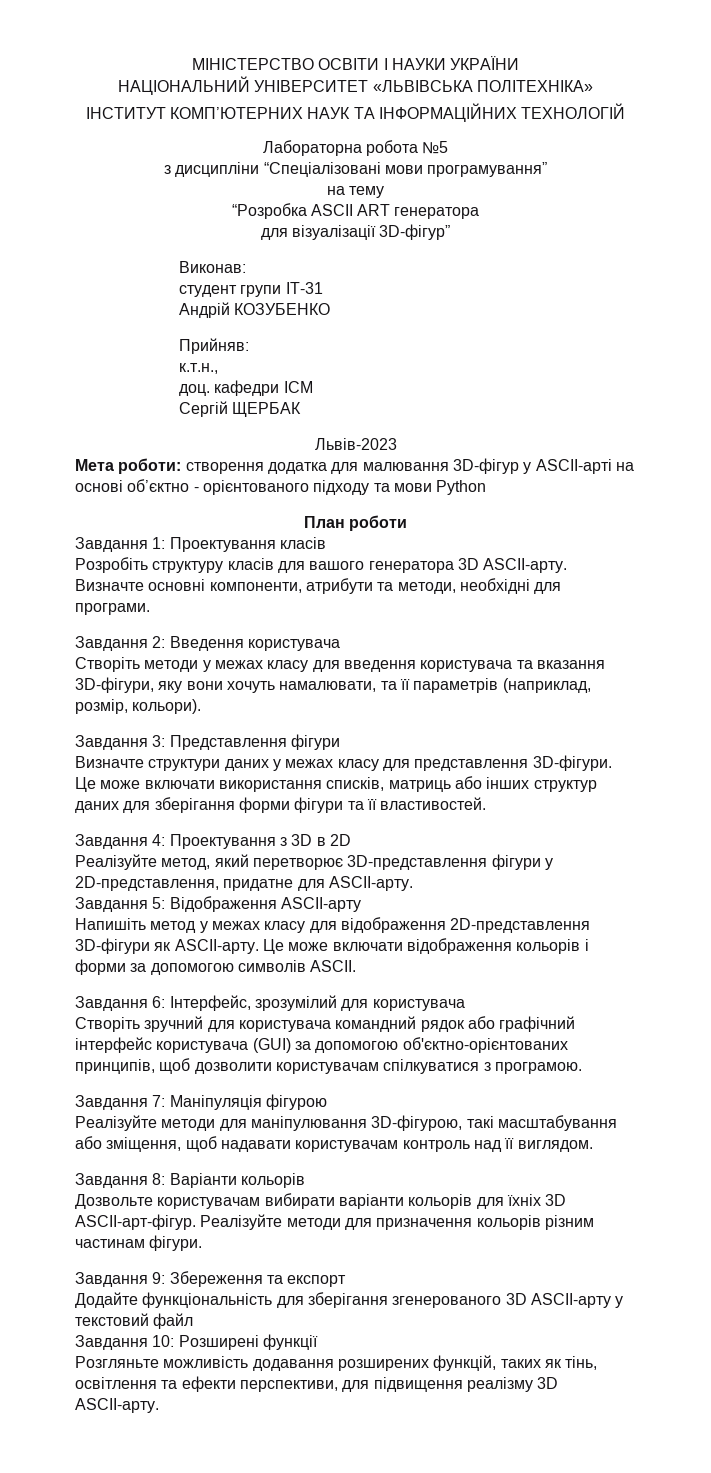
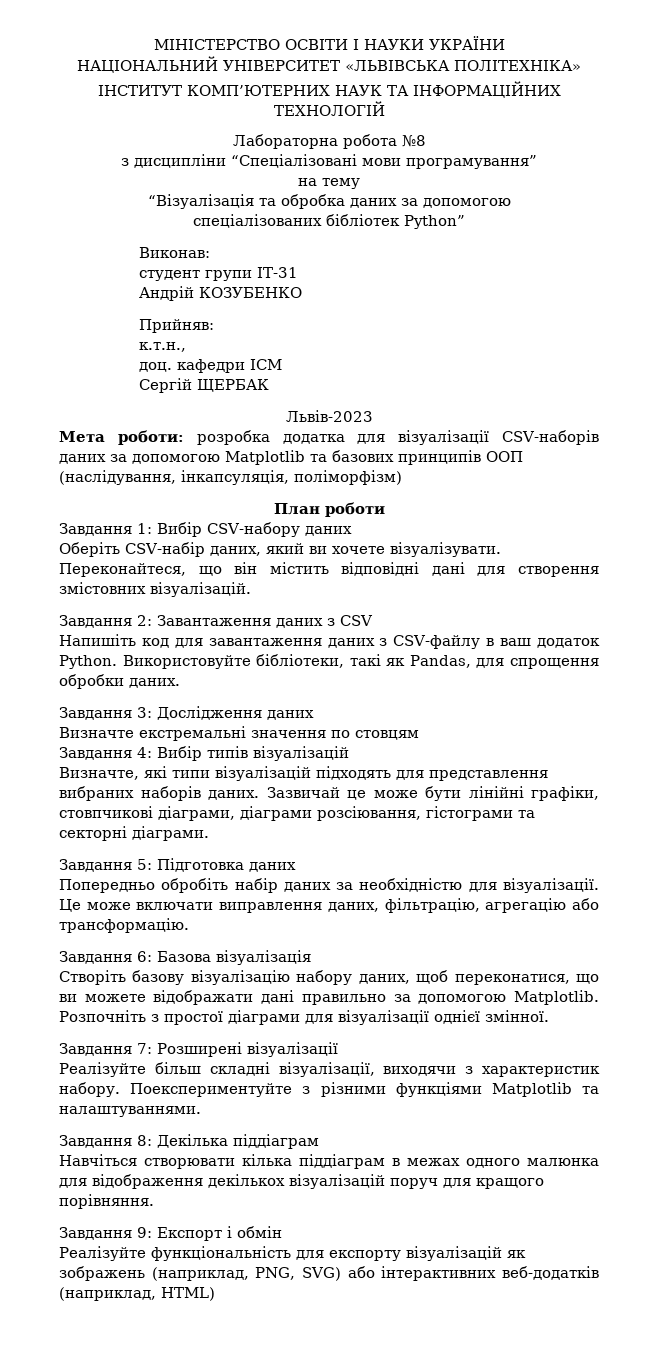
[422,141,449,154] №5 -> [401,135,426,147] №8
[231,203,480,219] [260,224,451,240] “Розробка ASCII ART генератора // для візуалізації 3D-фігур” -> [147,194,511,209] [193,214,465,229] “Візуалізація та обробка даних за допомогою // cпеціалізованих бібліотек Python”
[185,462,264,474] створення -> [196,430,270,445] розробка
[362,458,634,474] [75,479,487,495] [303,515,408,531] [75,537,326,552] [75,557,568,573] [75,578,562,594] [75,603,150,615] [75,636,340,651] [75,657,605,672] [75,677,591,693] [75,699,202,714] малювання 3D-фігур у ASCII-арті на основі об’єктно - орієнтованого підходу та мови Python // План роботи // Завдання 1: Проектування класів // Розробіть структуру класів для вашого генератора 3D ASCII-арту. Визначте основні компоненти, атрибути та методи, необхідні для програми. // Завдання 2: Введення користувача // Створіть методи у межах класу для введення користувача та вказання 3D-фігури, яку вони хочуть намалювати, та її параметрів (наприклад, розмір, кольори). -> [398,430,600,445] [59,450,523,465] [59,470,402,485] [273,502,385,517] [59,522,352,537] [59,542,501,557] [59,562,599,577] [59,582,251,597] [59,615,373,628] [59,634,600,649] [59,654,599,669] [59,674,180,689] візуалізації CSV-наборів даних за допомогою Matplotlib та базових принципів ООП (наслідування, інкапсуляція, поліморфізм) // План роботи // Завдання 1: Вибір CSV-набору даних // Оберіть CSV-набір даних, який ви хочете візуалізувати. Переконайтеся, що він містить відповідні дані для створення змістовних візуалізацій. // Завдання 2: Завантаження даних з CSV // Напишіть код для завантаження даних з CSV-файлу в ваш додаток Python. Використовуйте бібліотеки, такі як Pandas, для спрощення обробки даних.
[169,734,340,750] [75,755,612,771] [75,776,597,792] [75,797,487,813] [75,834,351,849] [75,854,553,870] [75,876,413,891] [75,896,361,912] [75,917,591,933] [75,938,589,954] [75,959,357,975] [75,995,465,1011] [75,1016,576,1032] [75,1037,568,1053] [75,1058,582,1074] Представлення фігури // Визначте структури даних у межах класу для представлення 3D-фігури. Це може включати використання списків, матриць або інших структур даних для зберігання форми фігури та її властивостей. // Завдання 4: Проектування з 3D в 2D // Реалізуйте метод, який перетворює 3D-представлення фігури у 2D-представлення, придатне для ASCII-арту. // Завдання 5: Відображення ASCII-арту // Напишіть метод у межах класу для відображення 2D-представлення 3D-фігури як ASCII-арту. Це може включати відображення кольорів і форми за допомогою символів ASCII. // Завдання 6: Інтерфейс, зрозумілий для користувача // Створіть зручний для користувача командний рядок або графічний інтерфейс користувача (GUI) за допомогою об'єктно-орієнтованих принципів, щоб дозволити користувачам спілкуватися з програмою. -> [157,706,314,720] [59,726,419,741] [59,746,349,761] [59,766,548,781] [59,786,599,801] [59,806,535,821] [59,826,209,841] [59,858,296,872] [59,878,599,893] [59,898,599,913] [59,918,189,933] [59,950,311,965] [59,970,599,985] [59,990,599,1005] [59,1010,549,1025] Дослідження даних // Визначте екстремальні значення по стовцям // Завдання 4: Вибір типів візуалізацій // Визначте, які типи візуалізацій підходять для представлення вибраних наборів даних. Зазвичай це може бути лінійні графіки, стовпчикові діаграми, діаграми розсіювання, гістограми та секторні діаграми. // Завдання 5: Підготовка даних // Попередньо обробіть набір даних за необхідністю для візуалізації. Це може включати виправлення даних, фільтрацію, агрегацію або трансформацію. // Завдання 6: Базова візуалізація // Створіть базову візуалізацію набору даних, щоб переконатися, що ви можете відображати дані правильно за допомогою Matplotlib. Розпочніть з простої діаграми для візуалізації однієї змінної.
[169,1094,327,1110] [75,1115,617,1131] [75,1136,593,1152] [75,1173,305,1188] [75,1193,567,1209] [75,1214,594,1230] [75,1235,203,1251] [75,1271,347,1287] [75,1292,624,1308] [75,1313,194,1329] [75,1334,318,1350] [75,1355,598,1371] [75,1376,559,1392] [75,1398,159,1413] Маніпуляція фігурою // Реалізуйте методи для маніпулювання 3D-фігурою, такі масштабування або зміщення, щоб надавати користувачам контроль над її виглядом. // Завдання 8: Варіанти кольорів // Дозвольте користувачам вибирати варіанти кольорів для їхніх 3D ASCII-арт-фігур. Реалізуйте методи для призначення кольорів різним частинам фігури. // Завдання 9: Збереження та експорт // Додайте функціональність для зберігання згенерованого 3D ASCII-арту у текстовий файл // Завдання 10: Розширені функції // Розгляньте можливість додавання розширених функцій, таких як тінь, освітлення та ефекти перспективи, для підвищення реалізму 3D ASCII-арту. -> [157,1042,338,1057] [59,1062,600,1077] [59,1082,599,1097] [59,1106,201,1117] [59,1134,319,1149] [59,1154,599,1169] [59,1174,544,1189] [59,1194,154,1209] [59,1226,282,1241] [59,1246,526,1261] [59,1266,599,1281] [59,1287,215,1301] Розширені візуалізації // Реалізуйте більш складні візуалізації, виходячи з характеристик набору. Поекспериментуйте з різними функціями Matplotlib та налаштуваннями. // Завдання 8: Декілька піддіаграм // Навчіться створювати кілька піддіаграм в межах одного малюнка для відображення декількох візуалізацій поруч для кращого порівняння. // Завдання 9: Експорт і обмін // Реалізуйте функціональність для експорту візуалізацій як зображень (наприклад, PNG, SVG) або інтерактивних веб-додатків (наприклад, HTML)

